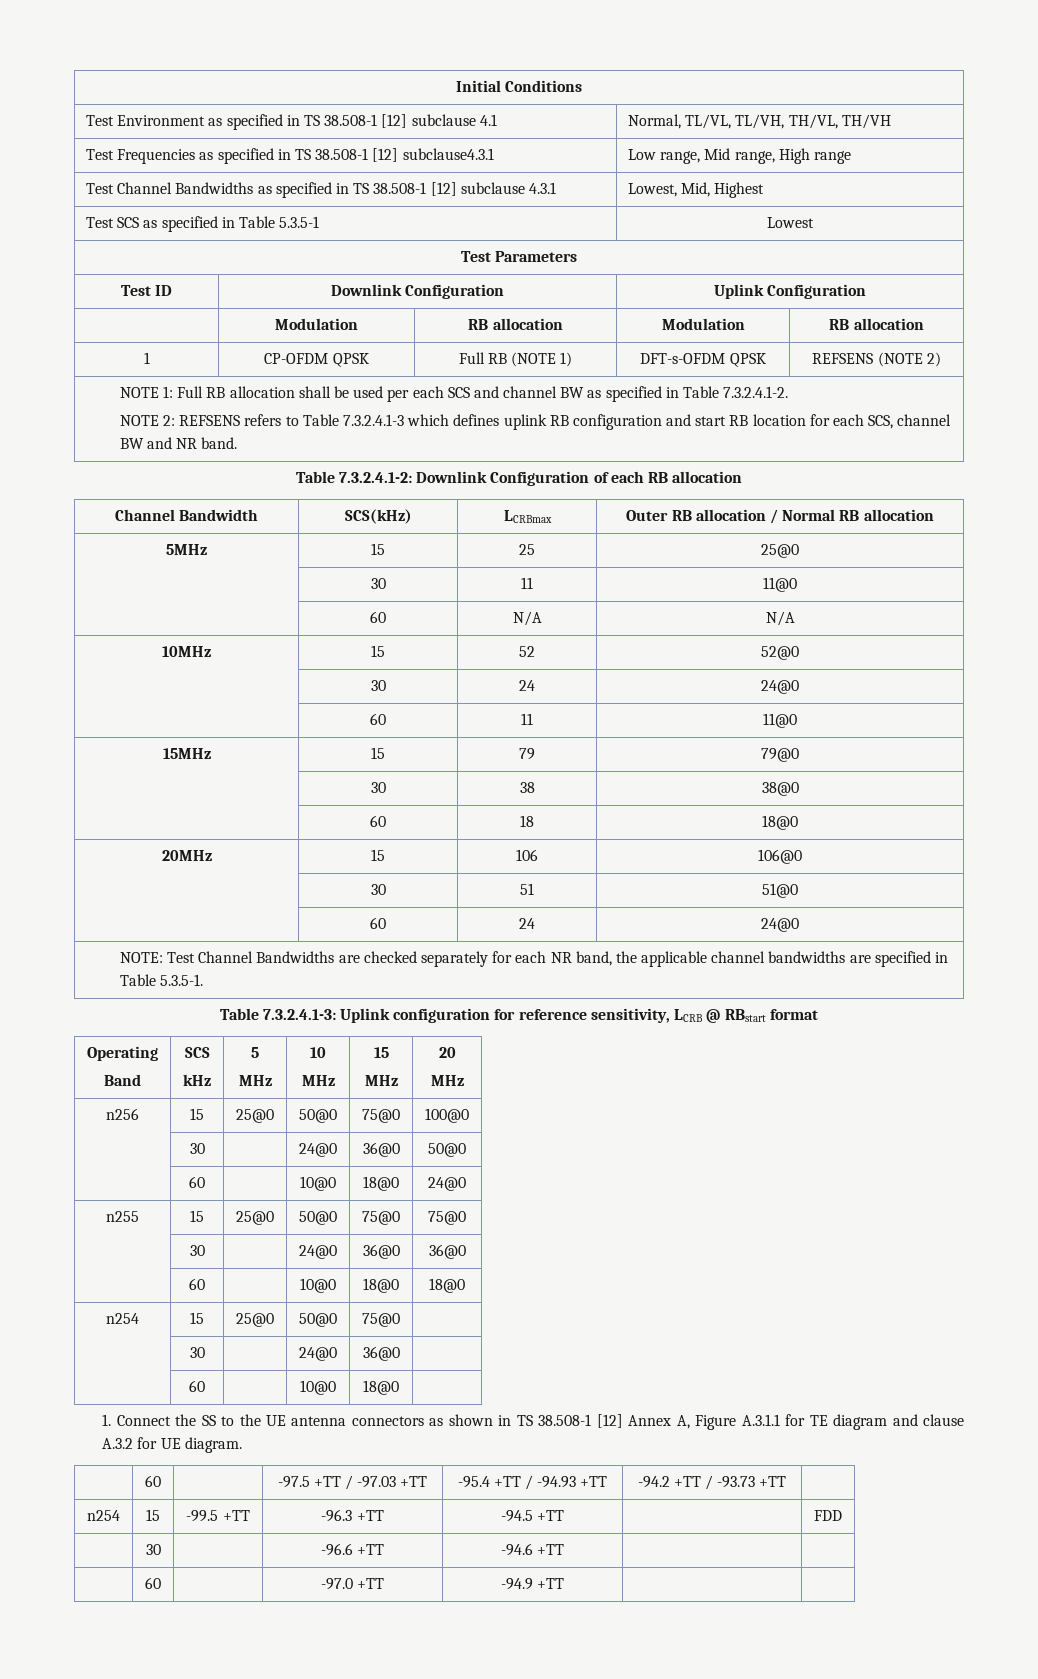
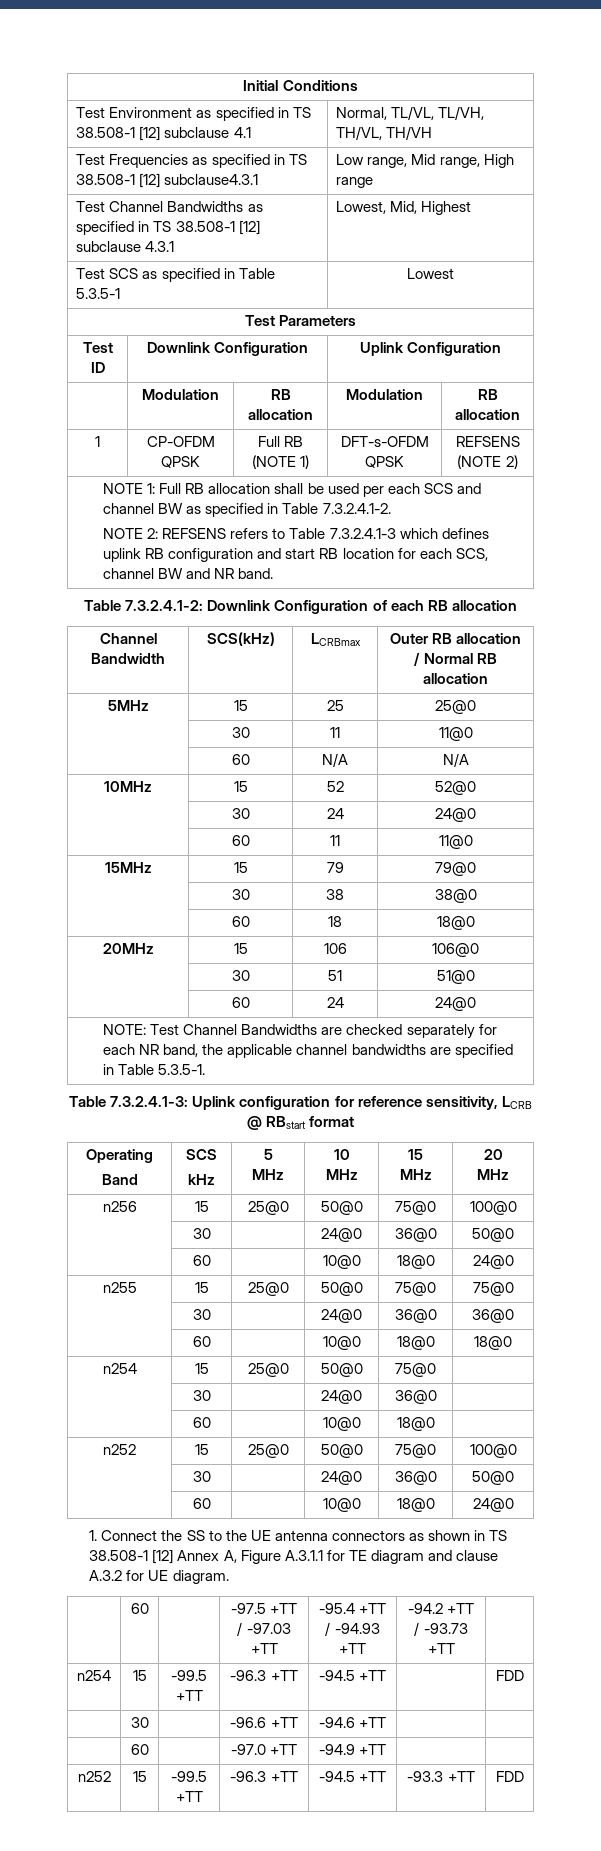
(399, 1387) none -> [103,1444,136,1455] [194,1444,209,1455] [247,1444,289,1458] [320,1444,363,1458] [395,1444,436,1458] [469,1444,517,1458] [192,1471,211,1482] [321,1471,362,1485] [394,1471,437,1485] [472,1471,514,1485] [192,1498,211,1509] [322,1498,361,1512] [396,1498,435,1512] [472,1498,514,1512] // n252 | 15 | 25@0 | 50@0 | 75@0 | 100@0 // | 30 | | 24@0 | 36@0 | 50@0 // | 60 | | 10@0 | 18@0 | 24@0
(565, 1583) none -> [77,1771,111,1782] [132,1771,147,1782] [171,1771,207,1782] [175,1791,203,1802] [230,1771,298,1782] [318,1771,387,1782] [407,1771,475,1782] [495,1771,524,1782] // n252 | 15 | -99.5 +TT | -96.3 +TT | -94.5 +TT | -93.3 +TT | FDD

